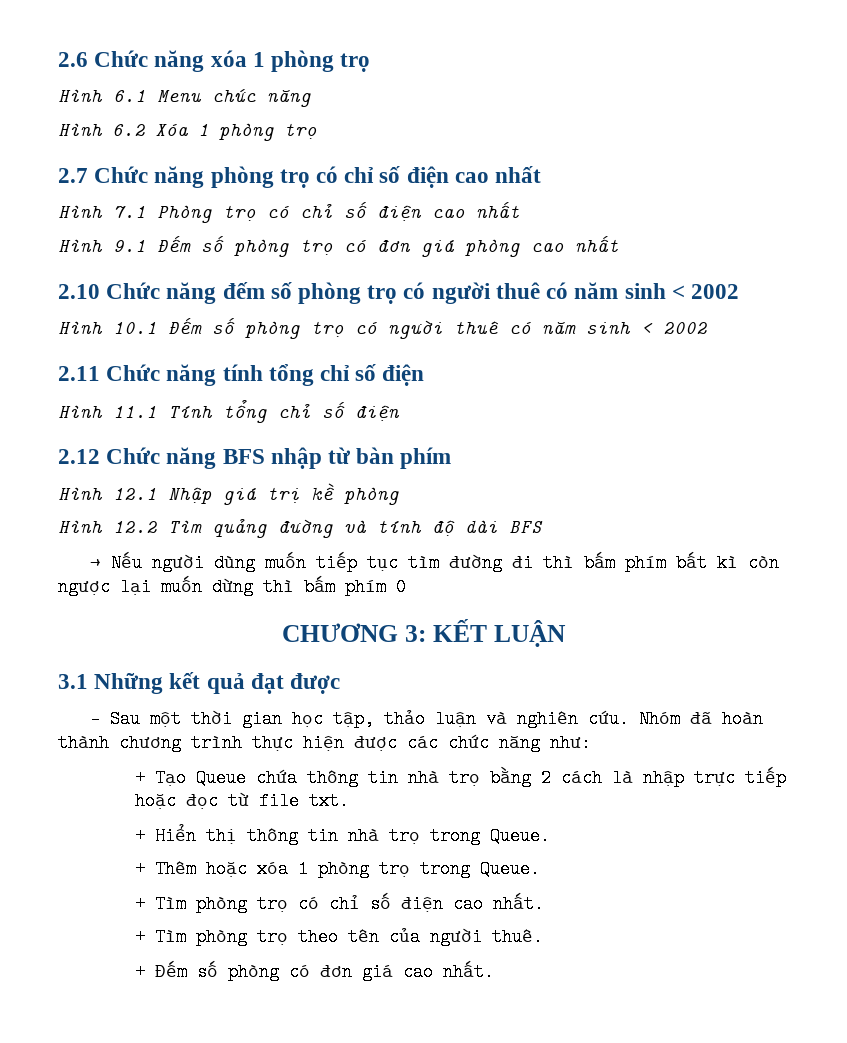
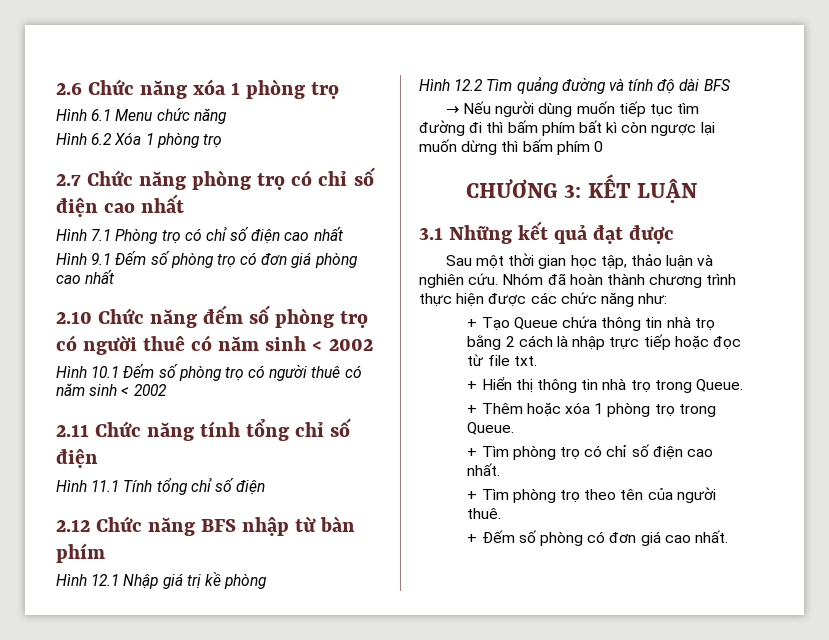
[89,710,100,728] - -> (675, 234) none

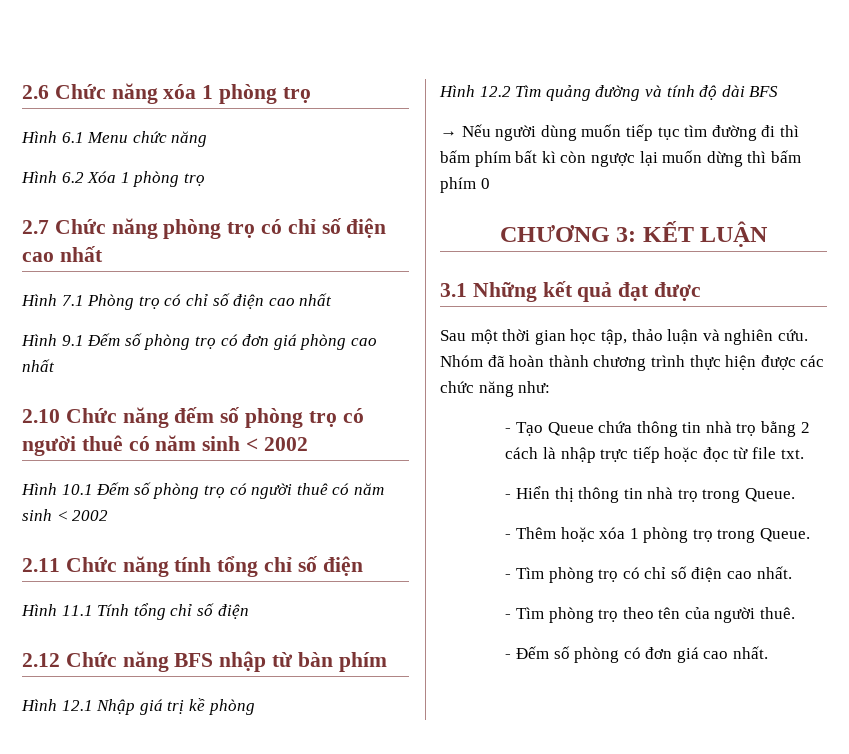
[467,319,478,328] + -> [505,428,512,433] -
[467,381,478,390] + -> [505,494,512,499] -
[467,405,478,414] + -> [505,534,512,539] -
[467,448,478,457] + -> [505,574,512,579] -
[467,491,478,500] + -> [505,614,512,619] -
[467,534,478,543] + -> [505,654,512,659] -

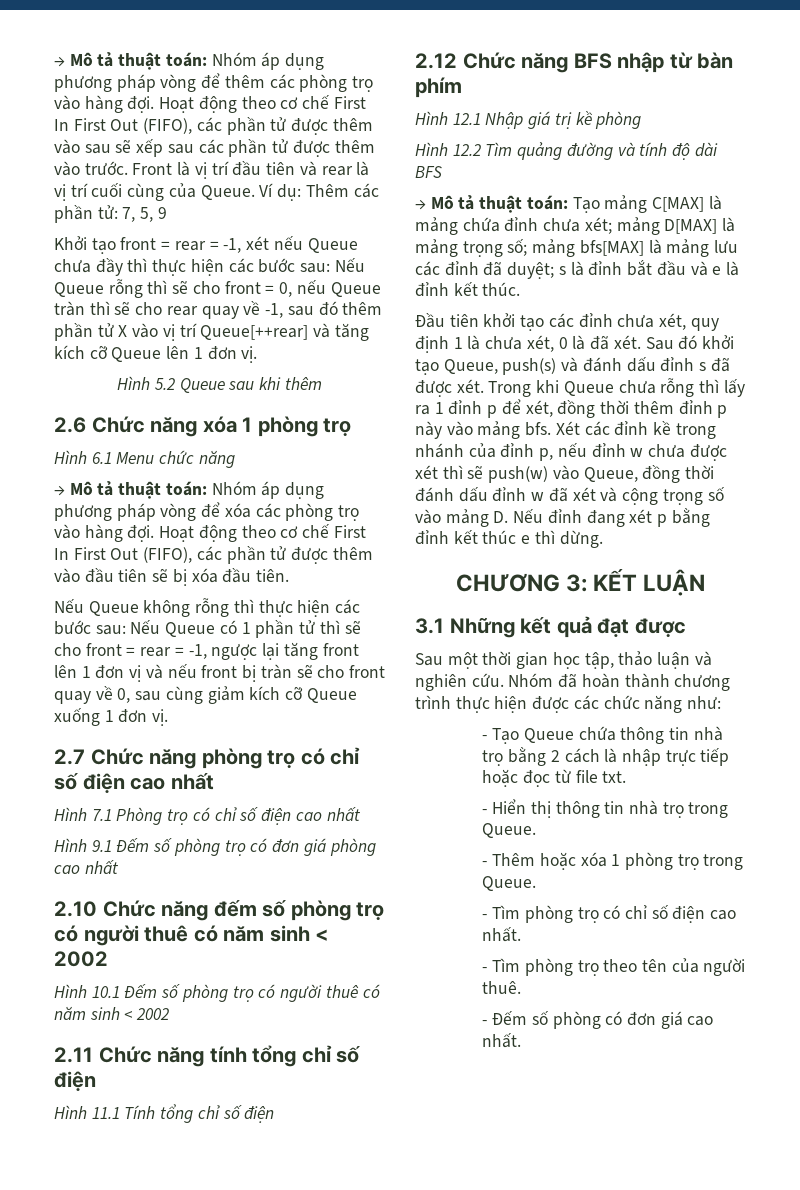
(22, 92) none -> [54,52,325,70] [54,73,374,92] [54,95,366,113] [54,117,373,135] [54,139,375,157] [54,161,370,179] [54,183,379,201] [54,205,167,223] [54,236,358,254] [54,258,365,276] [54,279,381,298] [54,301,383,319] [54,323,369,341] [54,345,258,363] [117,376,322,393] → Mô tả thuật toán: Nhóm áp dụng phương pháp vòng để thêm các phòng trọ vào hàng đợi. Hoạt động theo cơ chế First In First Out (FIFO), các phần tử được thêm vào sau sẽ xếp sau các phần tử được thêm vào trước. Front là vị trí đầu tiên và rear là vị trí cuối cùng của Queue. Ví dụ: Thêm các phần tử: 7, 5, 9 // Khởi tạo front = rear = -1, xét nếu Queue chưa đầy thì thực hiện các bước sau: Nếu Queue rỗng thì sẽ cho front = 0, nếu Queue tràn thì sẽ cho rear quay về -1, sau đó thêm phần tử X vào vị trí Queue[++rear] và tăng kích cỡ Queue lên 1 đơn vị. // Hình 5.2 Queue sau khi thêm //
[21,171,205,187] Hình 6.2 Xóa 1 phòng trọ -> [54,481,325,499] [54,502,360,521] [54,524,366,542] [54,546,373,564] [54,568,290,586] [54,598,361,617] [54,620,361,638] [54,642,359,660] [54,664,385,682] [54,686,357,704] [54,708,169,726] → Mô tả thuật toán: Nhóm áp dụng phương pháp vòng để xóa các phòng trọ vào hàng đợi. Hoạt động theo cơ chế First In First Out (FIFO), các phần tử được thêm vào đầu tiên sẽ bị xóa đầu tiên. // Nếu Queue không rỗng thì thực hiện các bước sau: Nếu Queue có 1 phần tử thì sẽ cho front = rear = -1, ngược lại tăng front lên 1 đơn vị và nếu front bị tràn sẽ cho front quay về 0, sau cùng giảm kích cỡ Queue xuống 1 đơn vị.
[461,124,799,141] [440,150,801,167] [440,177,490,193] Nếu người dùng muốn tiếp tục tìm đường đi thì bấm phím bất kì còn ngược lại muốn dừng thì bấm phím 0 -> [430,195,722,213] [415,217,736,235] [415,239,739,257] [415,260,739,279] [415,282,521,296] [415,313,719,331] [415,335,734,353] [415,357,730,375] [415,378,745,397] [415,399,728,418] [415,421,716,439] [415,443,727,461] [415,465,715,483] [415,487,724,505] [415,508,710,527] [415,530,603,548] Mô tả thuật toán: Tạo mảng C[MAX] là mảng chứa đỉnh chưa xét; mảng D[MAX] là mảng trọng số; mảng bfs[MAX] là mảng lưu các đỉnh đã duyệt; s là đỉnh bắt đầu và e là đỉnh kết thúc. // Đầu tiên khởi tạo các đỉnh chưa xét, quy định 1 là chưa xét, 0 là đã xét. Sau đó khởi tạo Queue, push(s) và đánh dấu đỉnh s đã được xét. Trong khi Queue chưa rỗng thì lấy ra 1 đỉnh p để xét, đồng thời thêm đỉnh p này vào mảng bfs. Xét các đỉnh kề trong nhánh của đỉnh p, nếu đỉnh w chưa được xét thì sẽ push(w) vào Queue, đồng thời đánh dấu đỉnh w đã xét và cộng trọng số vào mảng D. Nếu đỉnh đang xét p bằng đỉnh kết thúc e thì dừng.

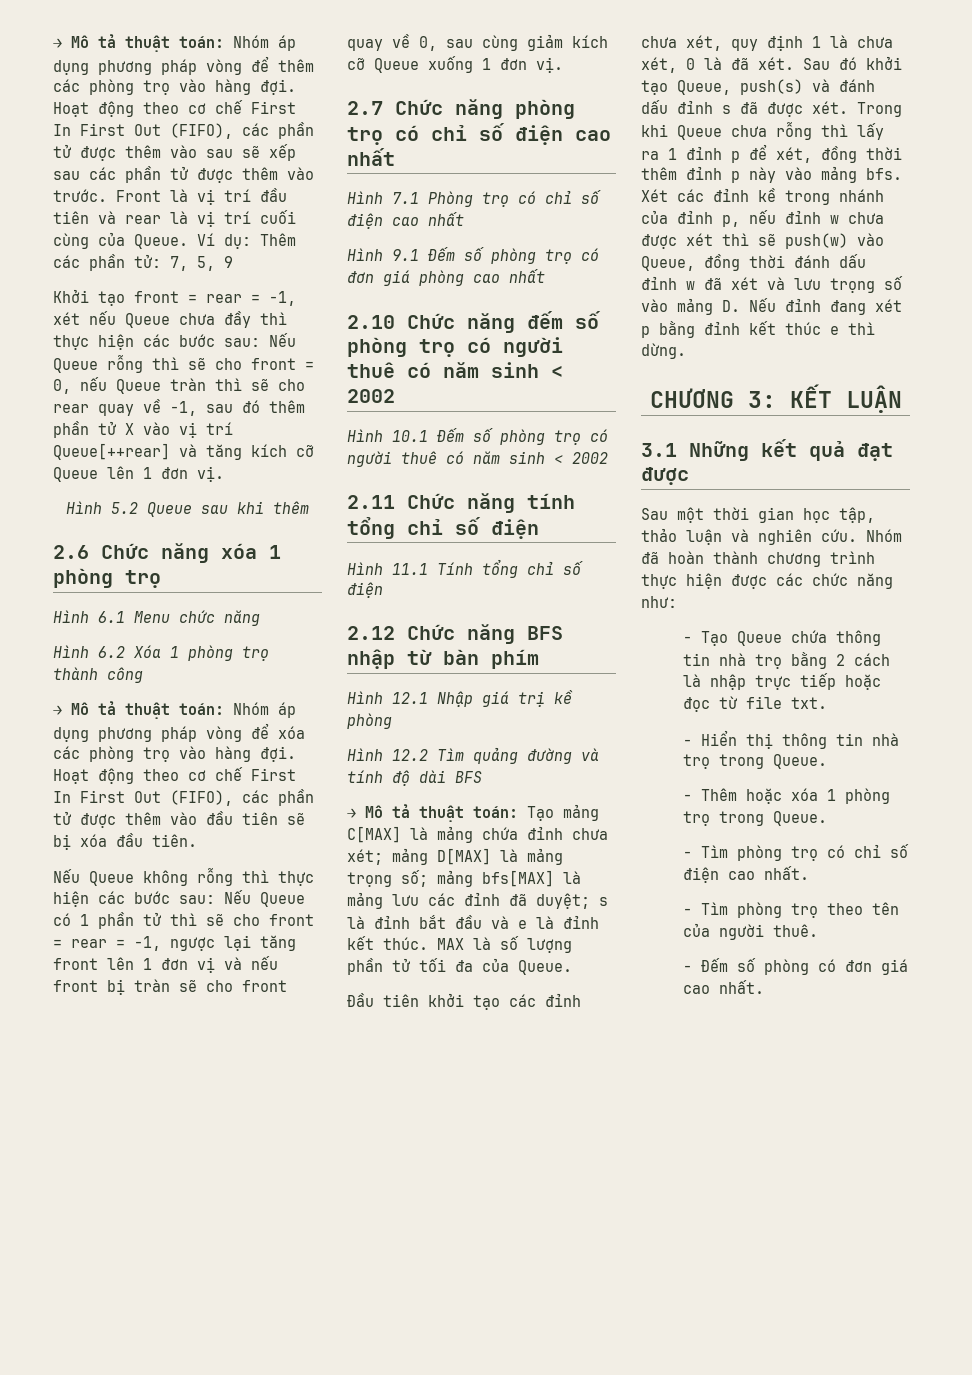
(235, 459) none -> [53,645,269,661] [53,667,143,683] // Hình 6.2 Xóa 1 phòng trọ thành công
(521, 289) none -> [437,936,572,953] [347,958,572,975] MAX là số lượng phần tử tối đa của Queue.
[622,488,659,505] cộng -> [794,278,821,290] lưu

